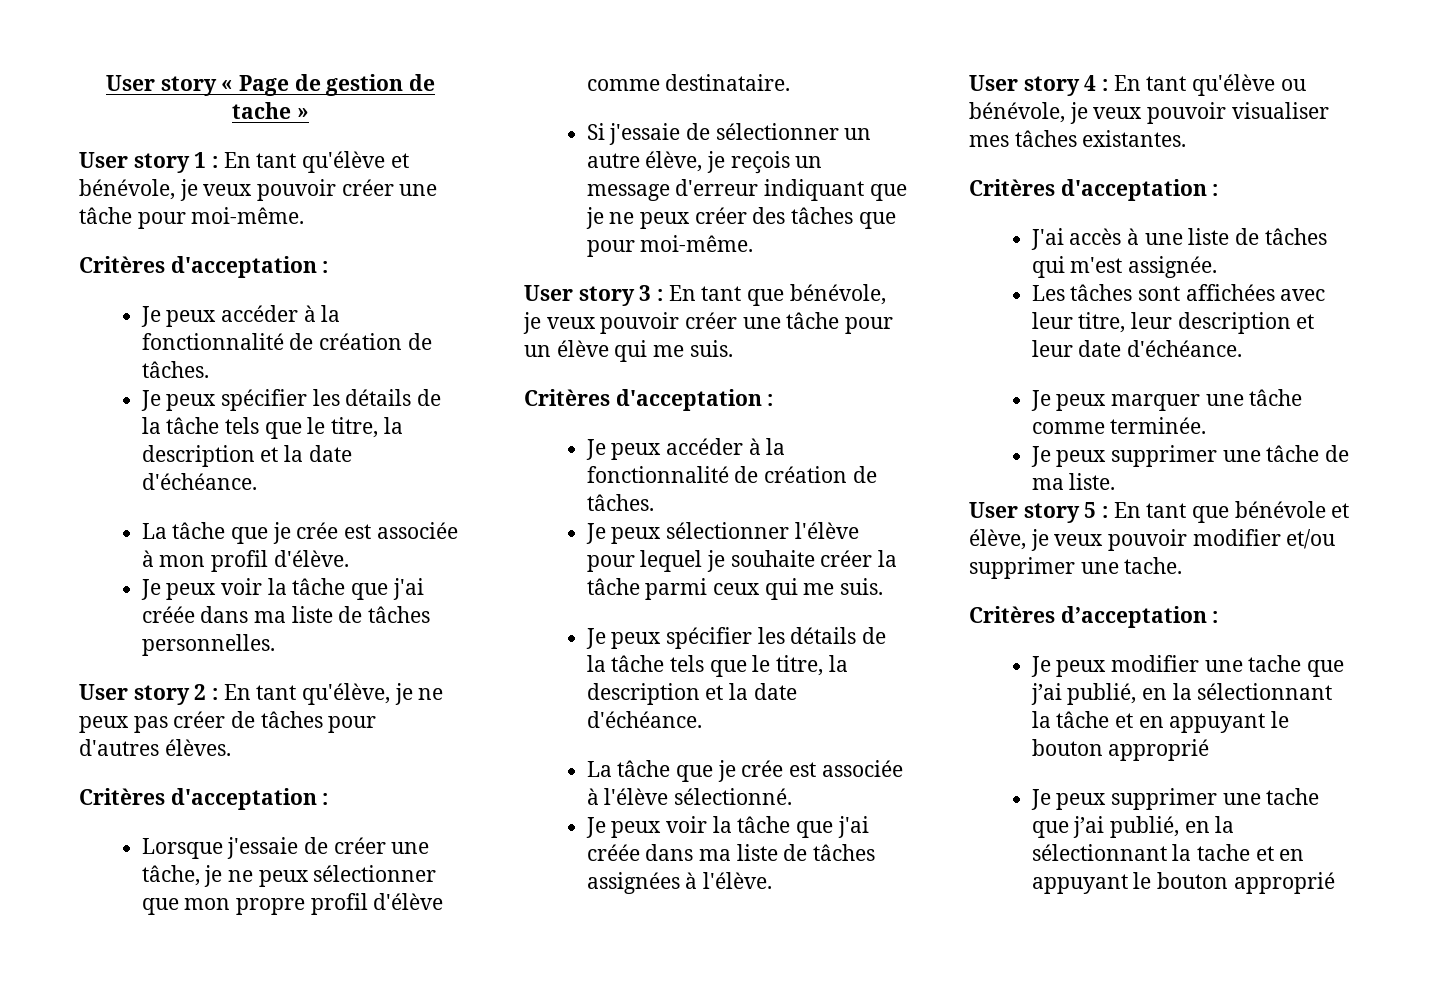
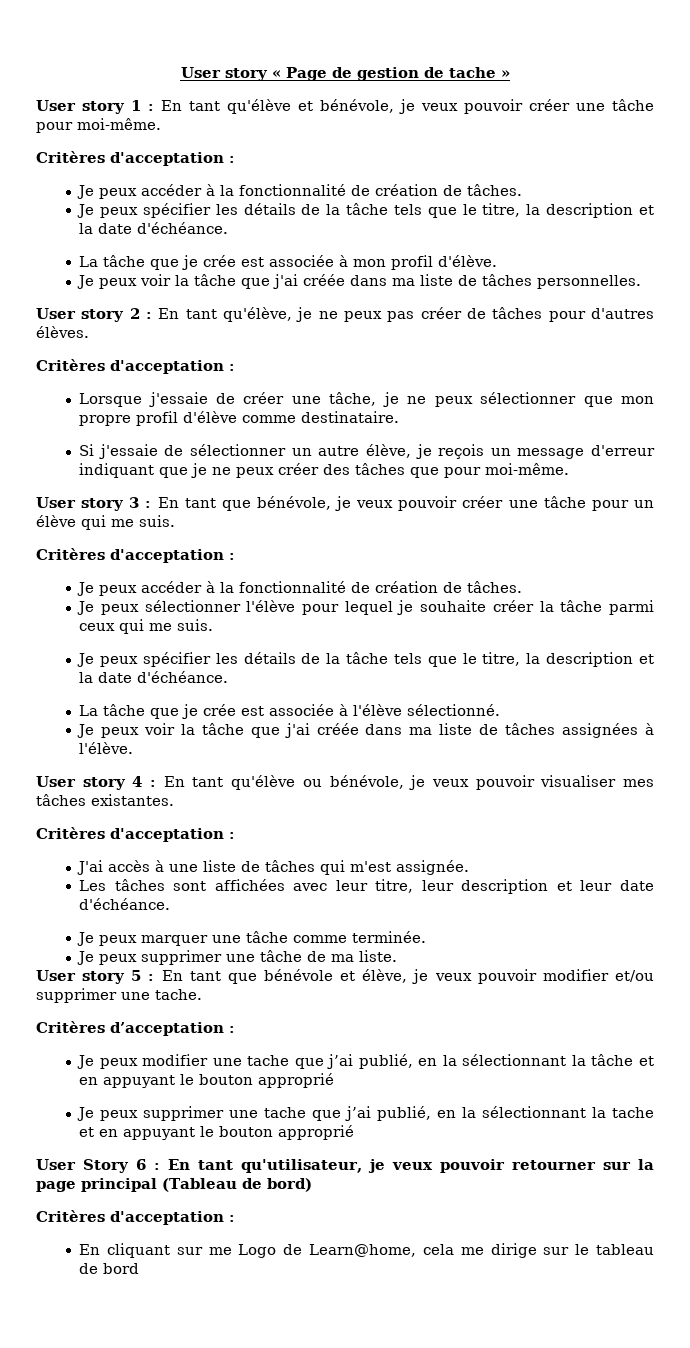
(1335, 883) none -> [36,1159,654,1173] [36,1178,312,1192] [36,1210,235,1225] [79,1243,654,1258] [79,1263,140,1274] // User Story 6 : En tant qu'utilisateur, je veux pouvoir retourner sur la page principal (Tableau de bord) // Critères d'acceptation : // En cliquant sur me Logo de Learn@home, cela me dirige sur le tableau de bord

